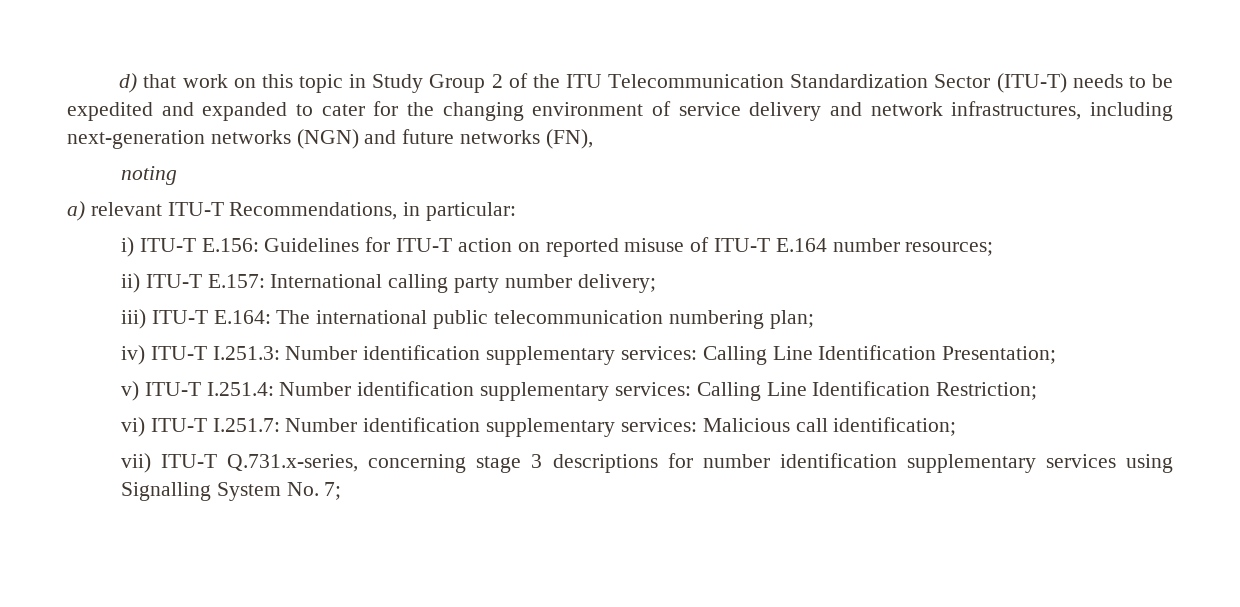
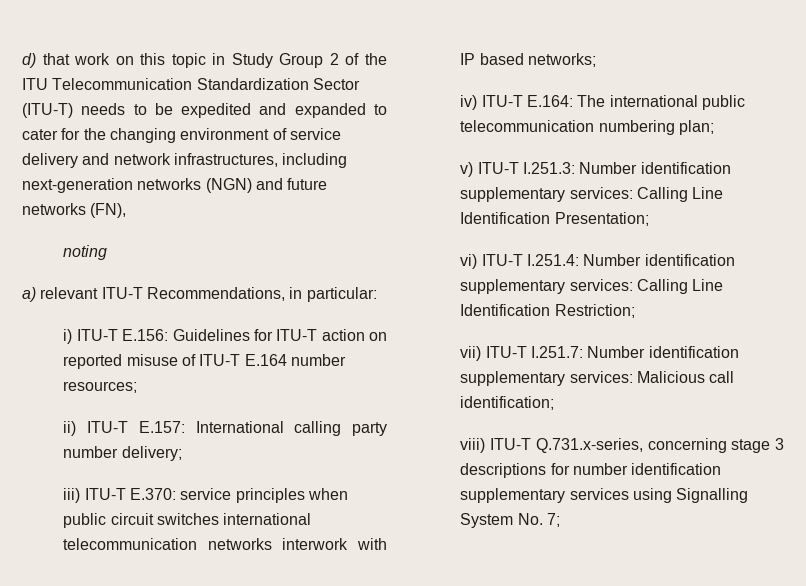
(208, 317) none -> [130,488,349,503] [63,513,312,528] [63,538,388,550] [460,53,597,67] [460,95,523,110] E.370: service principles when public circuit switches international telecommunication networks interwork with IP based networks; // iv) ITU-T
[121,345,146,365] iv) -> [460,162,474,177] v)
[121,381,140,401] v) -> [460,254,478,269] vi)
[121,417,146,437] vi) -> [460,346,482,361] vii)
[121,453,152,473] vii) -> [460,438,486,453] viii)

